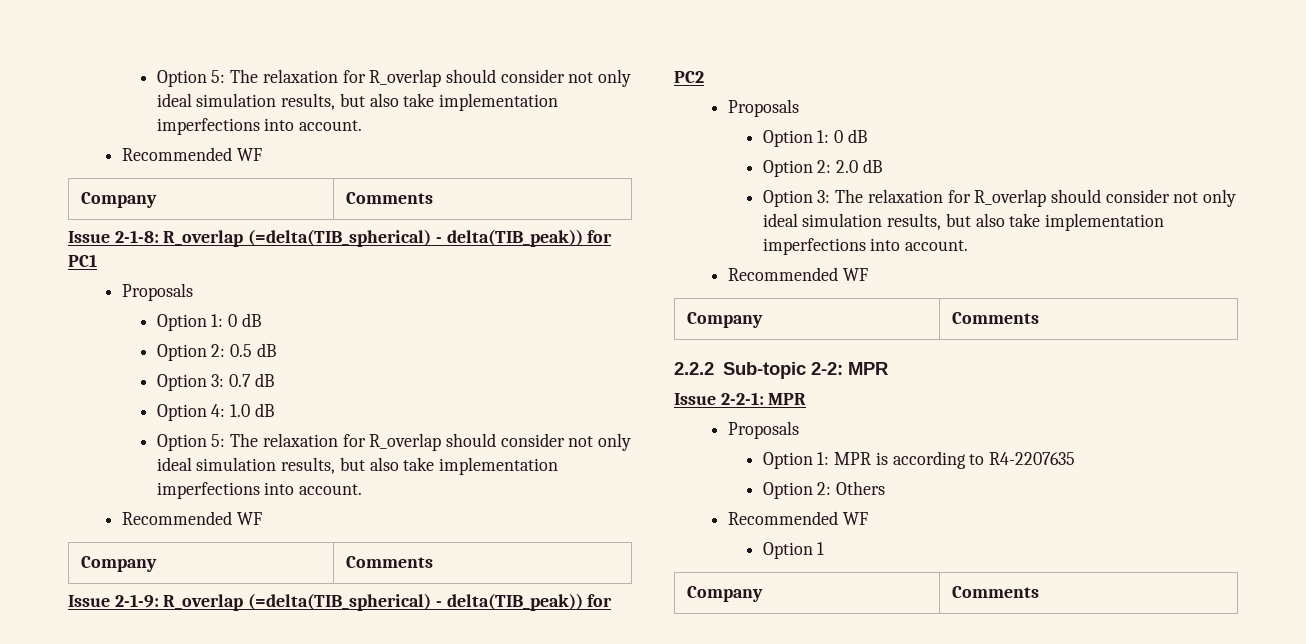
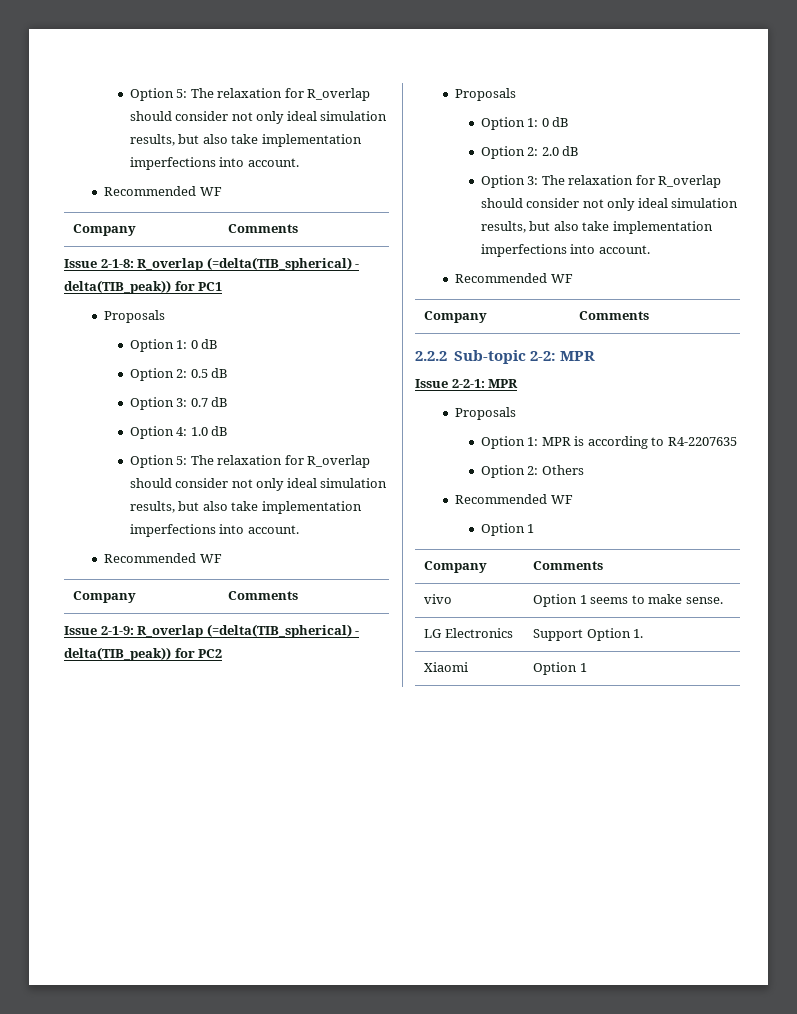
(1039, 592) none -> [424,594,453,604] [533,594,723,607] [424,628,513,638] [533,628,644,641] [424,662,469,672] [533,662,587,675] // vivo | Option 1 seems to make sense. // LG Electronics | Support Option 1. // Xiaomi | Option 1

